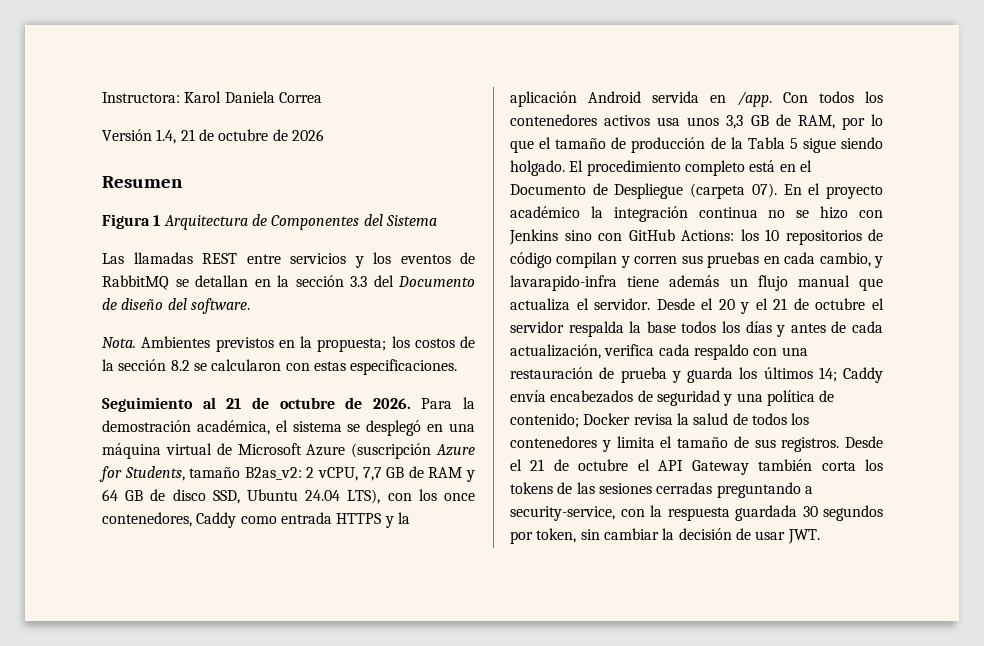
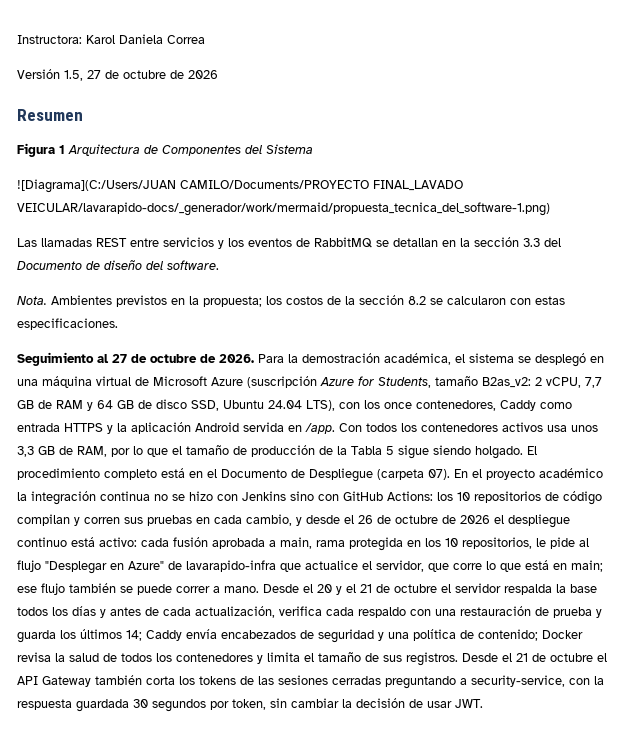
[156,129,195,144] 1.4, 21 -> [64,70,101,81] 1.5, 27
(437, 220) none -> [17,179,463,193] [17,202,550,216] // ![Diagrama](C:/Users/JUAN CAMILO/Documents/PROYECTO FINAL_LAVADO VEICULAR/lavarapido-docs/_generador/work/mermaid/propuesta_tecnica_del_software-1.png)
[226,398,242,409] 21 -> [112,354,127,363] 27
[510,275,883,291] [510,298,651,311] lavarapido-infra tiene además un flujo manual que actualiza el servidor. -> [306,514,570,528] [17,537,589,551] [17,560,603,574] [17,583,259,595] desde el 26 de octubre de 2026 el despliegue continuo está activo: cada fusión aprobada a main, rama protegida en los 10 repositorios, le pide al flujo "Desplegar en Azure" de lavarapido-infra que actualice el servidor, que corre lo que está en main; ese flujo también se puede correr a mano.

